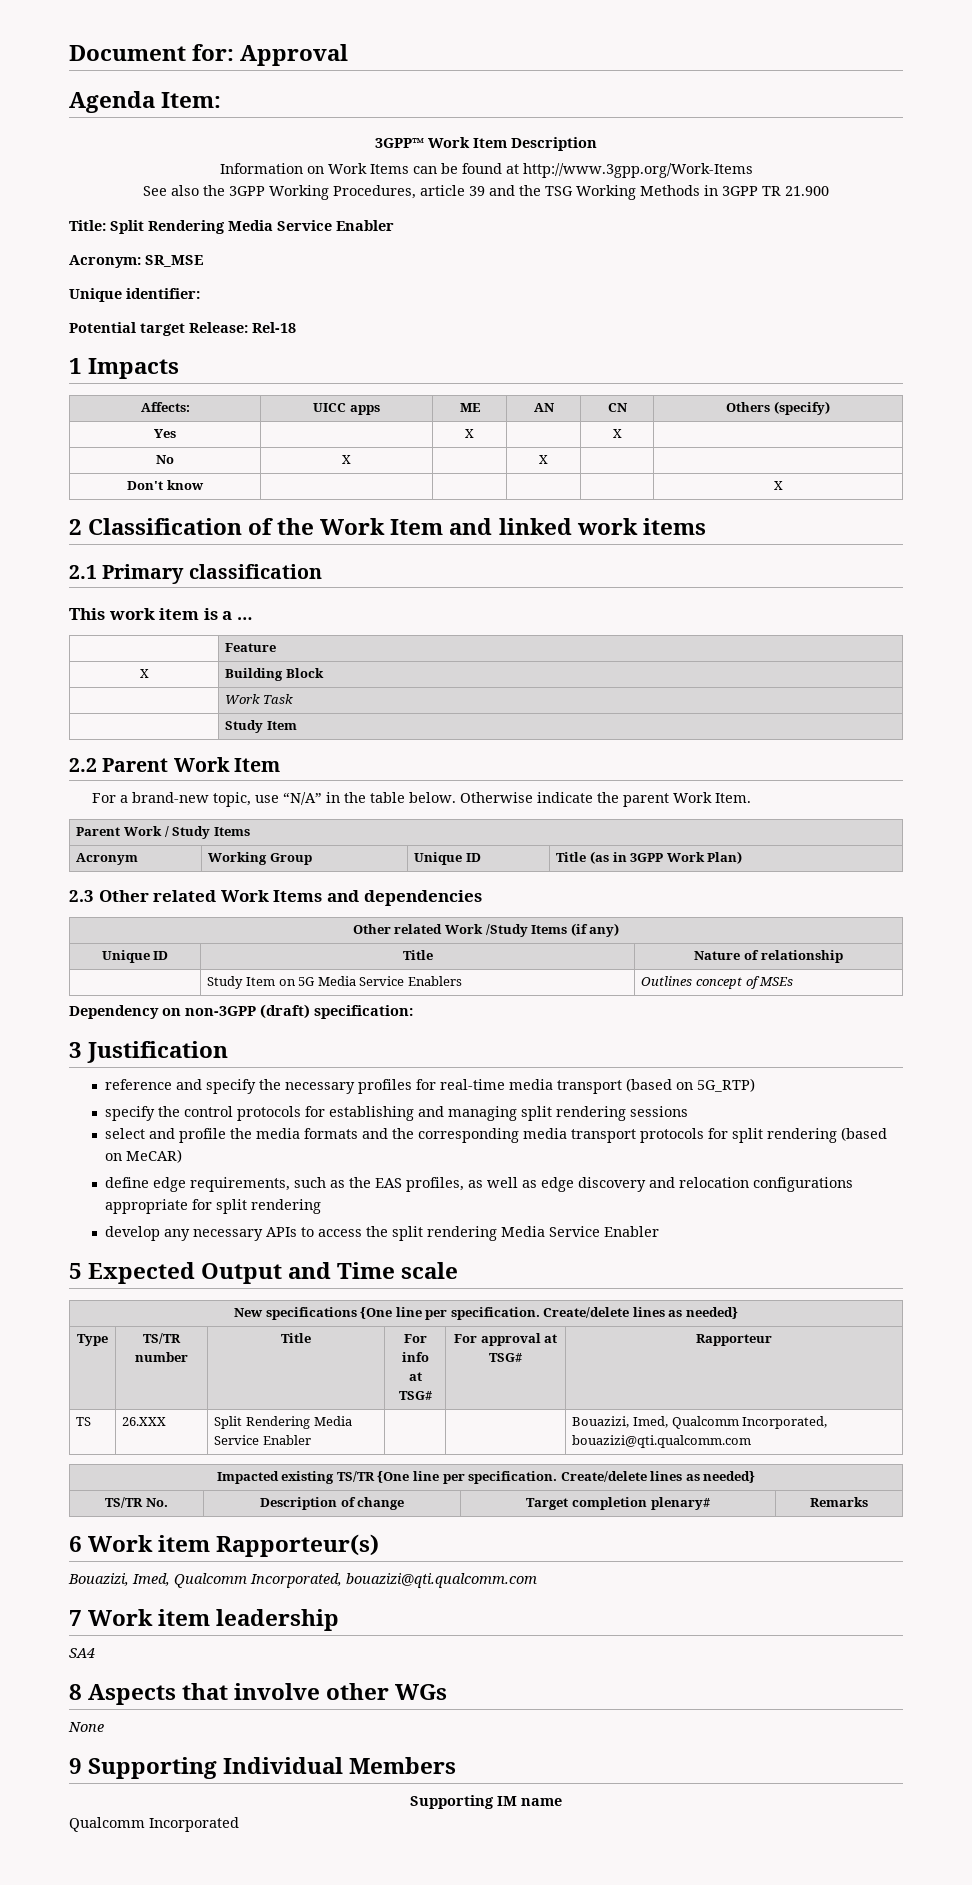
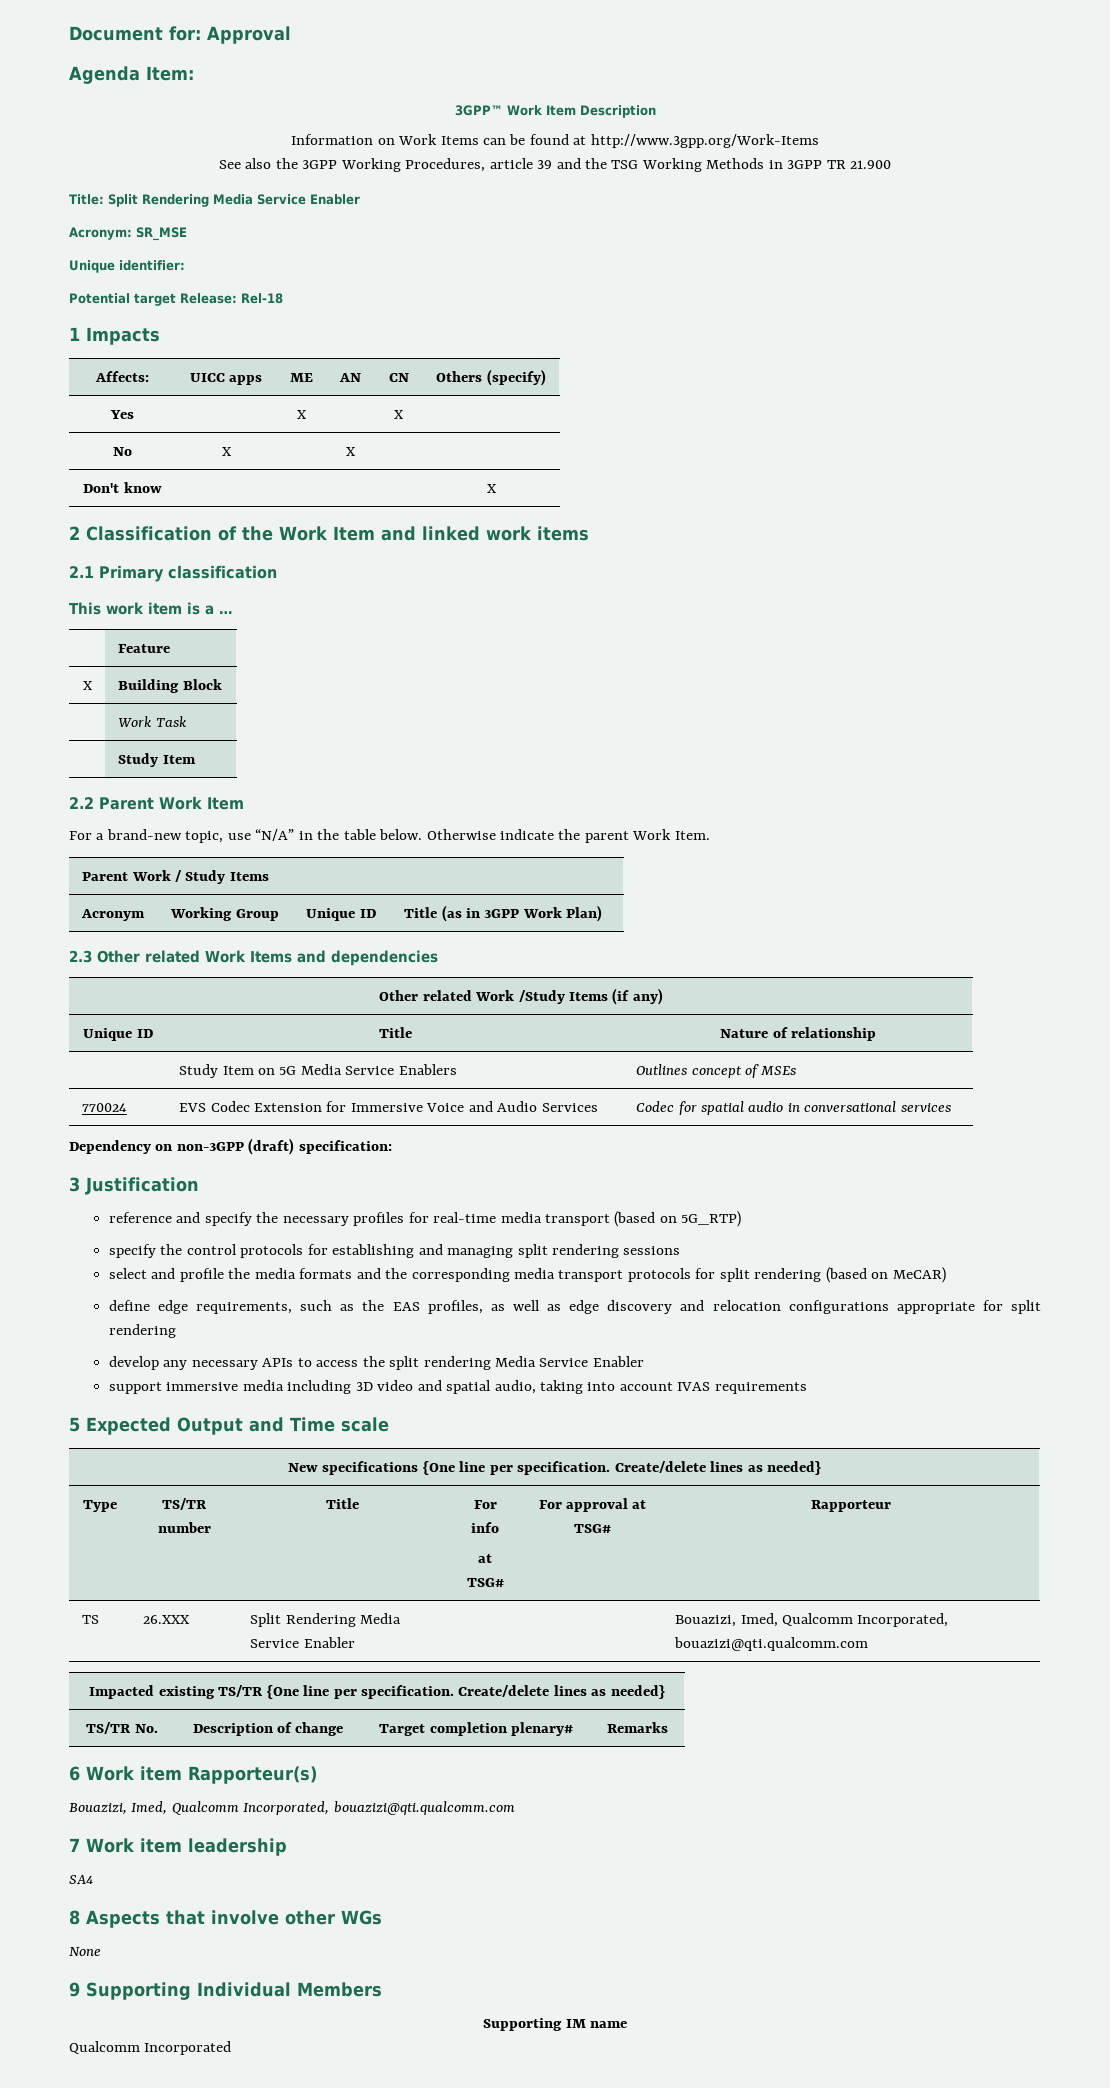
(794, 981) none -> [82,1103,128,1112] [179,1101,598,1112] [636,1101,951,1115] // 770024 | EVS Codec Extension for Immersive Voice and Audio Services | Codec for spatial audio in conversational services
(660, 1231) none -> [108,1380,807,1394] // support immersive media including 3D video and spatial audio, taking into account IVAS requirements

